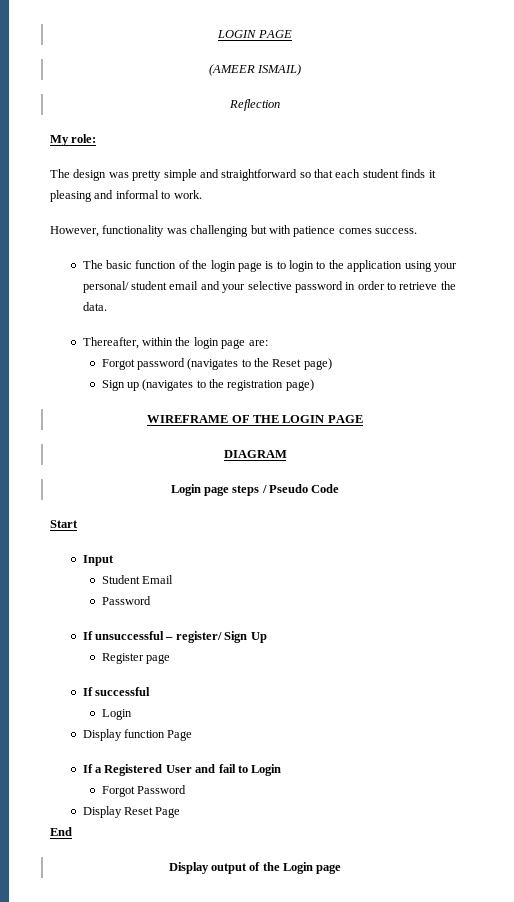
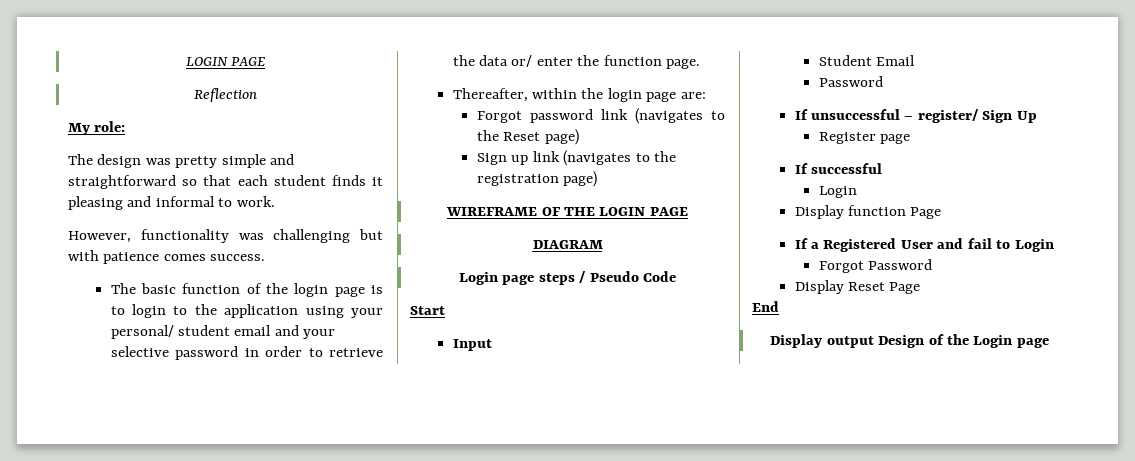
[217,30,292,38] [208,64,302,76] LOGIN PAGE // (AMEER ISMAIL) -> [185,57,266,66] LOGIN PAGE
[82,302,107,311] data. -> [479,55,701,69] data or/ enter the function page.
(185, 364) none -> [601,109,629,120] link
(139, 386) none -> [532,151,560,162] link
(247, 868) none -> [878,335,925,348] Design

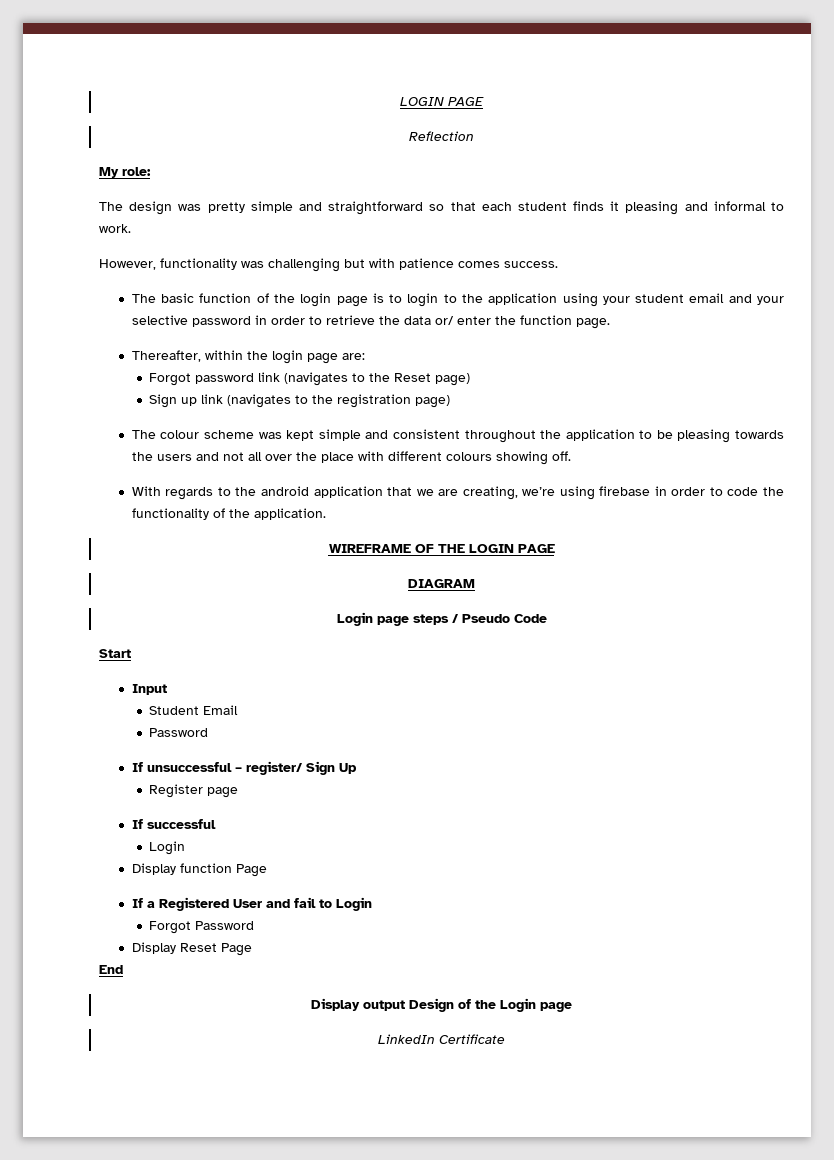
[110,325,174,339] personal/ -> (630, 300) none
(598, 179) none -> [131,429,785,443] [131,451,571,465] [131,486,785,500] [131,508,326,520] // The colour scheme was kept simple and consistent throughout the application to be pleasing towards the users and not all over the place with different colours showing off. // With regards to the android application that we are creating, we’re using firebase in order to code the functionality of the application.
(1049, 343) none -> [378,1034,505,1044] // LinkedIn Certificate

